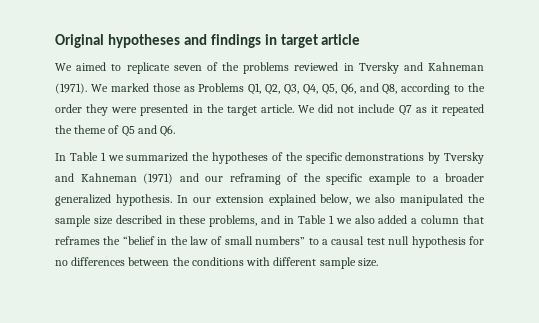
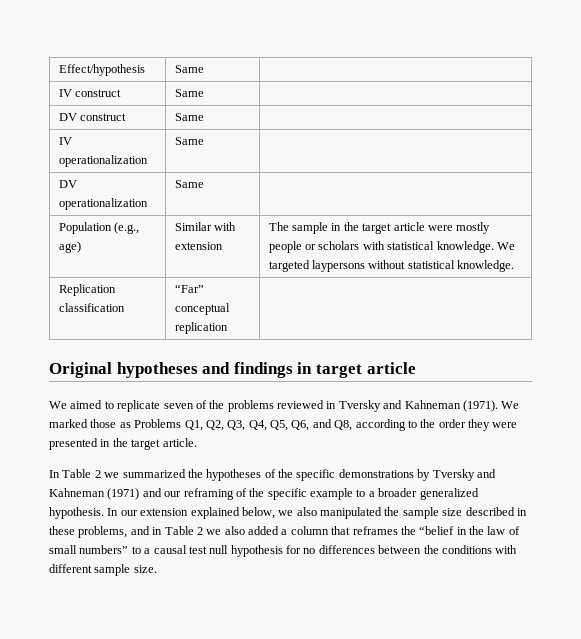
(55, 41) none -> [58,64,145,76] [174,65,204,73] [58,89,122,97] [174,89,204,97] [58,113,127,121] [174,113,204,121] [58,137,72,145] [58,155,148,167] [174,137,204,145] [58,180,77,188] [58,198,148,210] [174,180,204,188] [58,222,140,234] [58,241,81,253] [174,222,237,231] [174,242,223,250] [268,222,491,234] [268,241,515,253] [268,260,515,272] [58,284,116,296] [58,303,125,312] [174,284,204,293] [174,303,230,315] [174,322,228,334] Effect/hypothesis | Same | // IV construct | Same | // DV construct | Same | // IV operationalization | Same | // DV operationalization | Same | // Population (e.g., age) | Similar with extension | The sample in the target article were mostly people or scholars with statistical knowledge. We targeted laypersons without statistical knowledge. // Replication classification | “Far” conceptual replication | //
[298,104,484,116] [55,125,176,137] We did not include Q7 as it repeated the theme of Q5 and Q6. -> (197, 442) none
[100,152,106,161] 1 -> [94,470,101,478] 2
[328,215,334,224] 1 -> [196,527,203,535] 2

